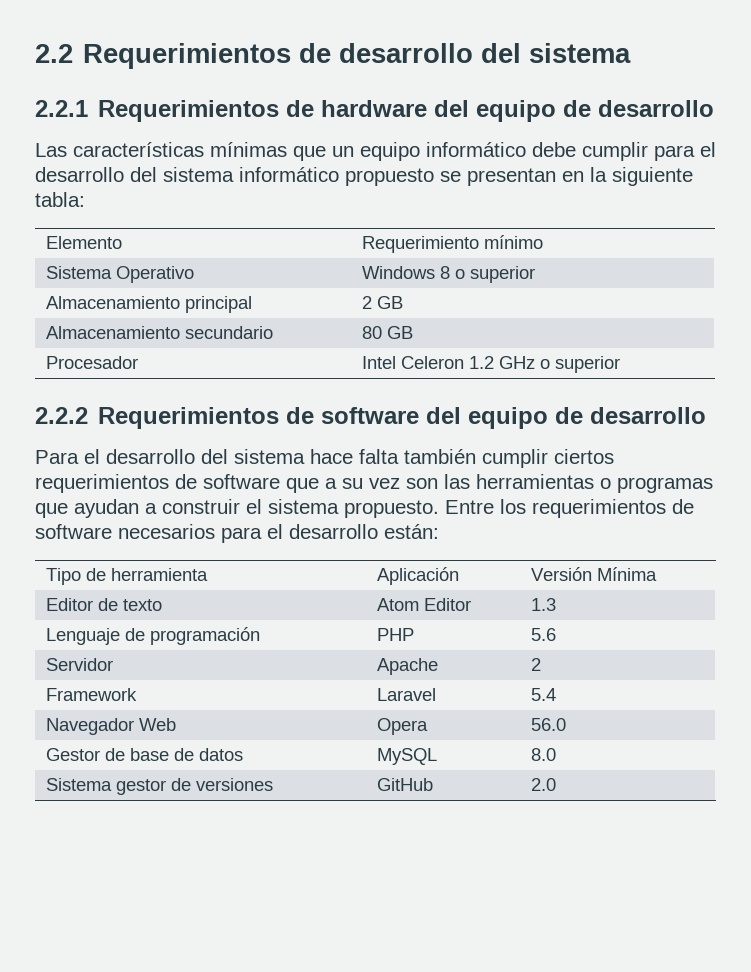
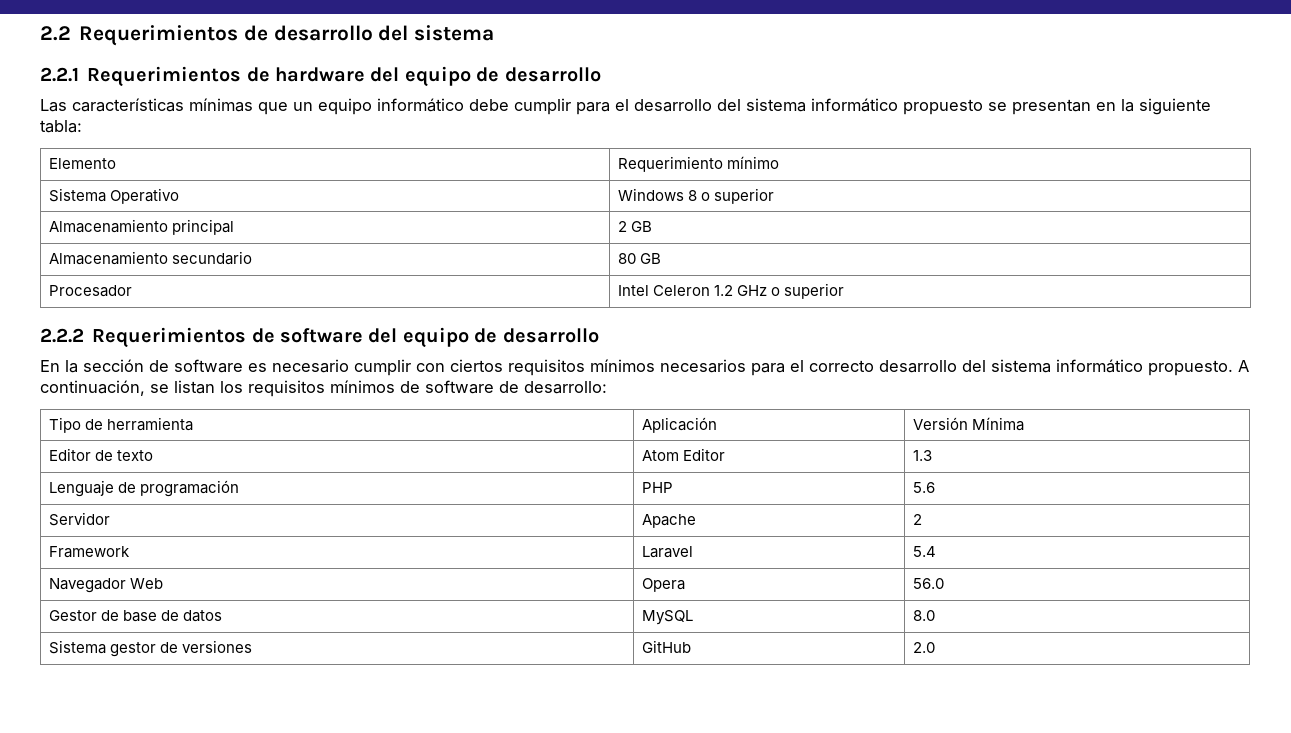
[35,449,614,468] [35,474,713,493] [35,499,694,518] [35,524,439,543] Para el desarrollo del sistema hace falta también cumplir ciertos requerimientos de software que a su vez son las herramientas o programas que ayudan a construir el sistema propuesto. Entre los requerimientos de software necesarios para el desarrollo están: -> [40,359,1249,376] [40,380,607,397] En la sección de software es necesario cumplir con ciertos requisitos mínimos necesarios para el correcto desarrollo del sistema informático propuesto. A continuación, se listan los requisitos mínimos de software de desarrollo:

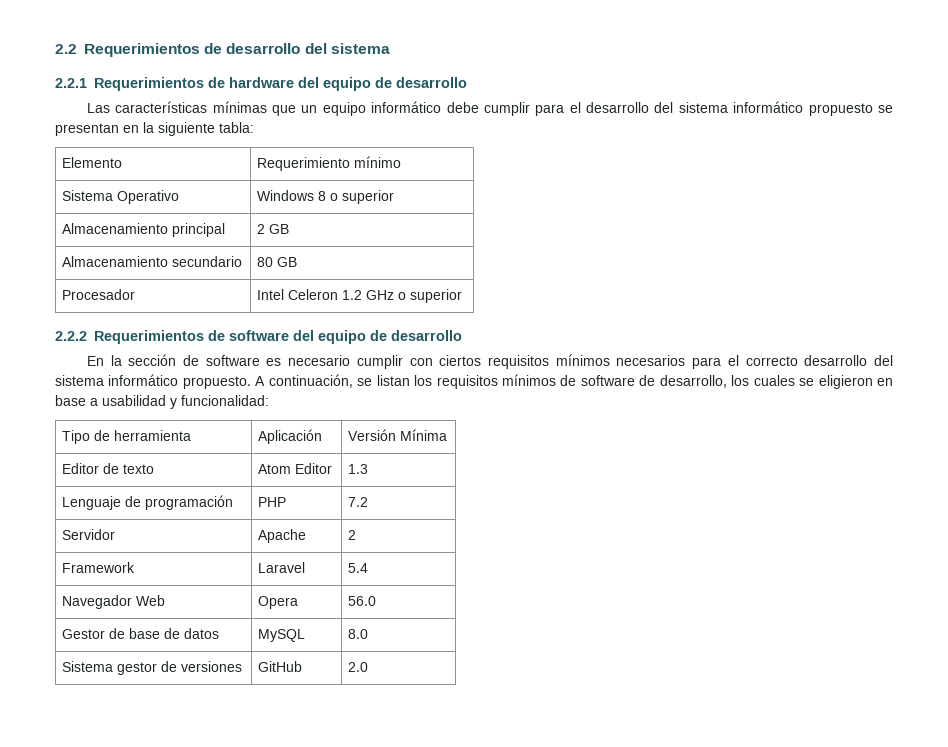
[524,381,607,394] desarrollo: -> [659,375,894,389] [55,395,269,409] desarrollo, los cuales se eligieron en base a usabilidad y funcionalidad:
[913,482,936,493] 5.6 -> [347,497,368,507] 7.2

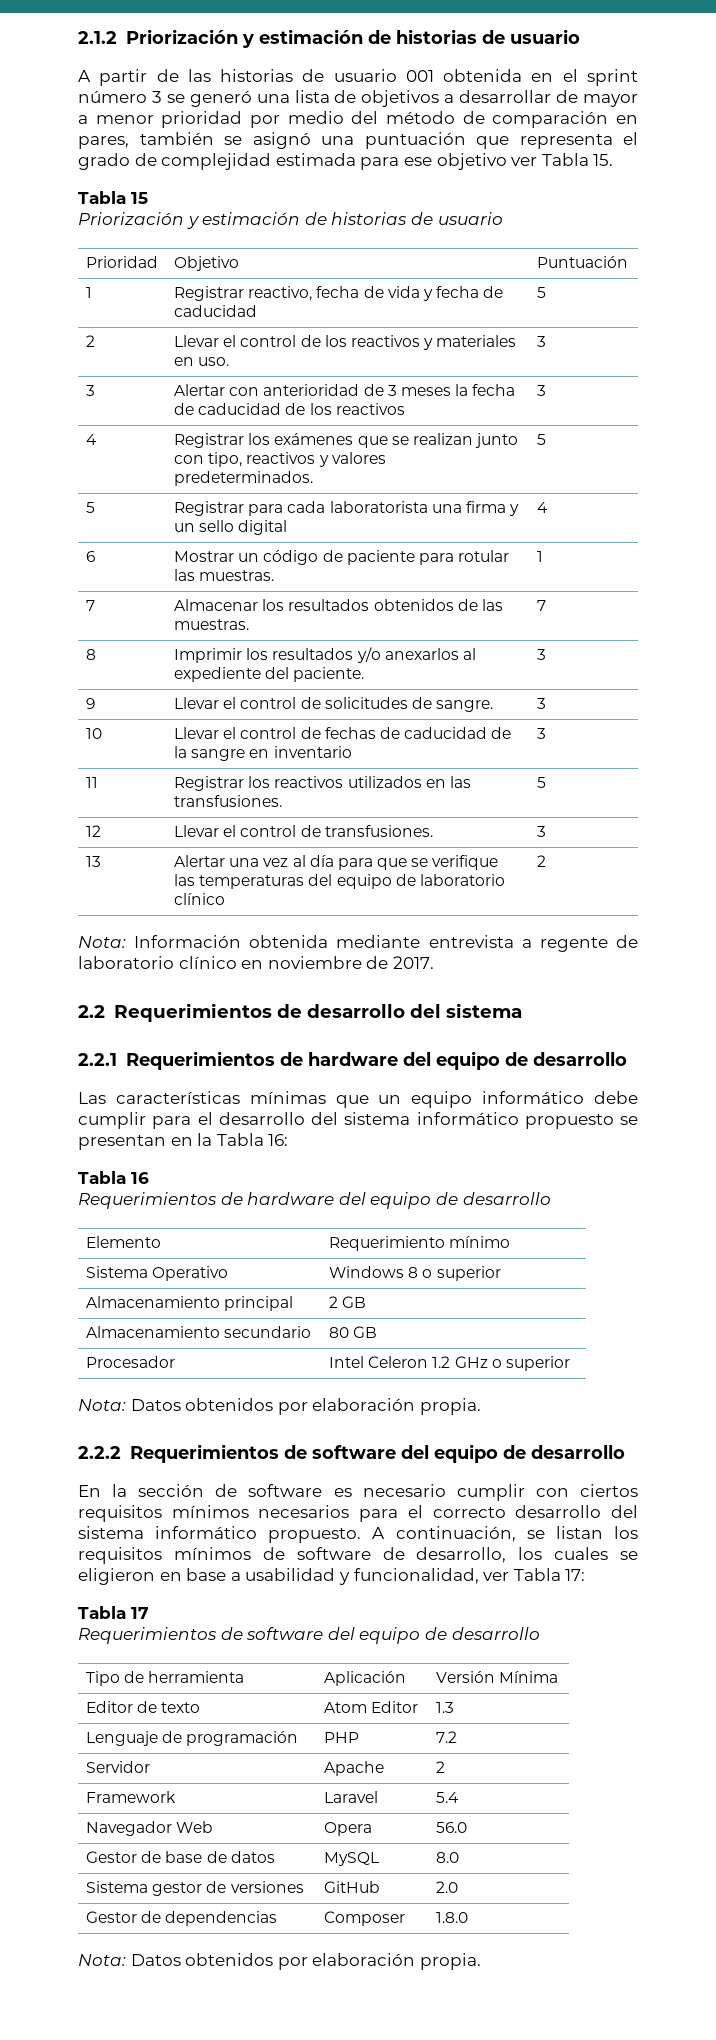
(55, 49) none -> [78,29,580,48] [78,69,638,86] [78,90,639,107] [78,111,638,128] [78,132,638,149] [78,153,614,170] [78,191,148,204] [78,212,503,229] [85,256,158,268] [173,256,239,271] [536,256,628,268] [85,287,92,298] [173,286,504,301] [173,305,257,317] [536,287,546,298] [85,335,95,347] [173,335,517,350] [173,357,230,366] [536,336,546,347] [85,385,95,396] [173,384,516,396] [173,403,405,415] [536,385,546,396] [85,434,97,445] [173,433,519,448] [173,452,386,467] [173,471,313,486] [536,434,546,445] [85,502,95,513] [173,501,520,516] [173,520,288,535] [536,502,548,513] [85,551,95,562] [173,550,510,565] [173,569,275,581] [536,551,543,562] [85,600,95,611] [173,599,503,611] [173,619,249,630] [536,600,546,611] [85,649,96,660] [173,647,476,663] [173,667,365,682] [536,649,546,660] [85,698,95,709] [173,697,494,712] [536,698,546,709] [85,728,102,739] [173,727,512,739] [173,746,352,761] [536,728,546,739] [85,777,98,788] [173,776,471,791] [173,795,282,807] [536,777,546,788] [85,825,101,837] [173,825,433,837] [536,826,546,837] [85,856,101,867] [173,855,499,870] [173,874,505,889] [173,893,225,905] [536,855,546,867] [78,935,638,952] [78,956,434,969] 2.1.2 Priorización y estimación de historias de usuario // A partir de las historias de usuario 001 obtenida en el sprint número 3 se generó una lista de objetivos a desarrollar de mayor a menor prioridad por medio del método de comparación en pares, también se asignó una puntuación que representa el grado de complejidad estimada para ese objetivo ver Tabla 15. // Tabla 15 // Priorización y estimación de historias de usuario // Prioridad | Objetivo | Puntuación // 1 | Registrar reactivo, fecha de vida y fecha de caducidad | 5 // 2 | Llevar el control de los reactivos y materiales en uso. | 3 // 3 | Alertar con anterioridad de 3 meses la fecha de caducidad de los reactivos | 3 // 4 | Registrar los exámenes que se realizan junto con tipo, reactivos y valores predeterminados. | 5 // 5 | Registrar para cada laboratorista una firma y un sello digital | 4 // 6 | Mostrar un código de paciente para rotular las muestras. | 1 // 7 | Almacenar los resultados obtenidos de las muestras. | 7 // 8 | Imprimir los resultados y/o anexarlos al expediente del paciente. | 3 // 9 | Llevar el control de solicitudes de sangre. | 3 // 10 | Llevar el control de fechas de caducidad de la sangre en inventario | 3 // 11 | Registrar los reactivos utilizados en las transfusiones. | 5 // 12 | Llevar el control de transfusiones. | 3 // 13 | Alertar una vez al día para que se verifique las temperaturas del equipo de laboratorio clínico | 2 // Nota: Información obtenida mediante entrevista a regente de laboratorio clínico en noviembre de 2017. //
[158,122,254,136] siguiente tabla: -> [216,1133,289,1146] [78,1171,149,1184] [78,1192,551,1209] Tabla 16: // Tabla 16 // Requerimientos de hardware del equipo de desarrollo
(462, 296) none -> [78,1398,481,1415] // Nota: Datos obtenidos por elaboración propia.
[181,395,269,406] funcionalidad: -> [353,1568,586,1584] [78,1606,149,1619] [78,1627,540,1644] funcionalidad, ver Tabla 17: // Tabla 17 // Requerimientos de software del equipo de desarrollo
(368, 667) none -> [85,1911,278,1926] [323,1911,405,1926] [435,1912,468,1923] [78,1953,481,1970] // Gestor de dependencias | Composer | 1.8.0 // Nota: Datos obtenidos por elaboración propia.

